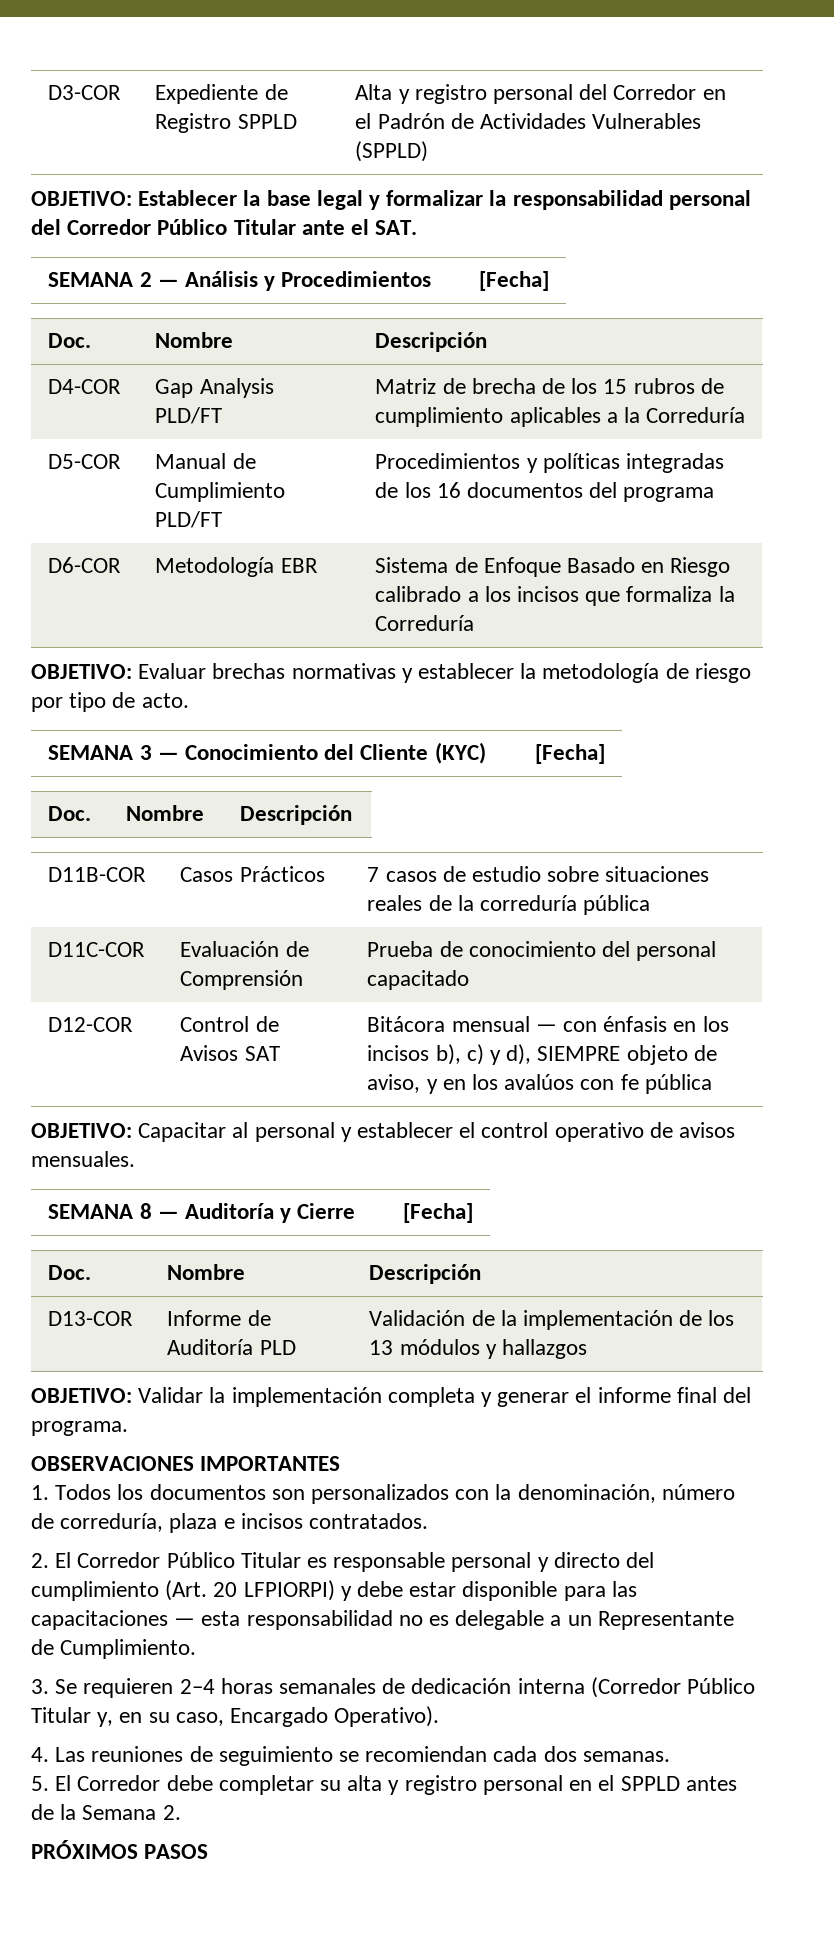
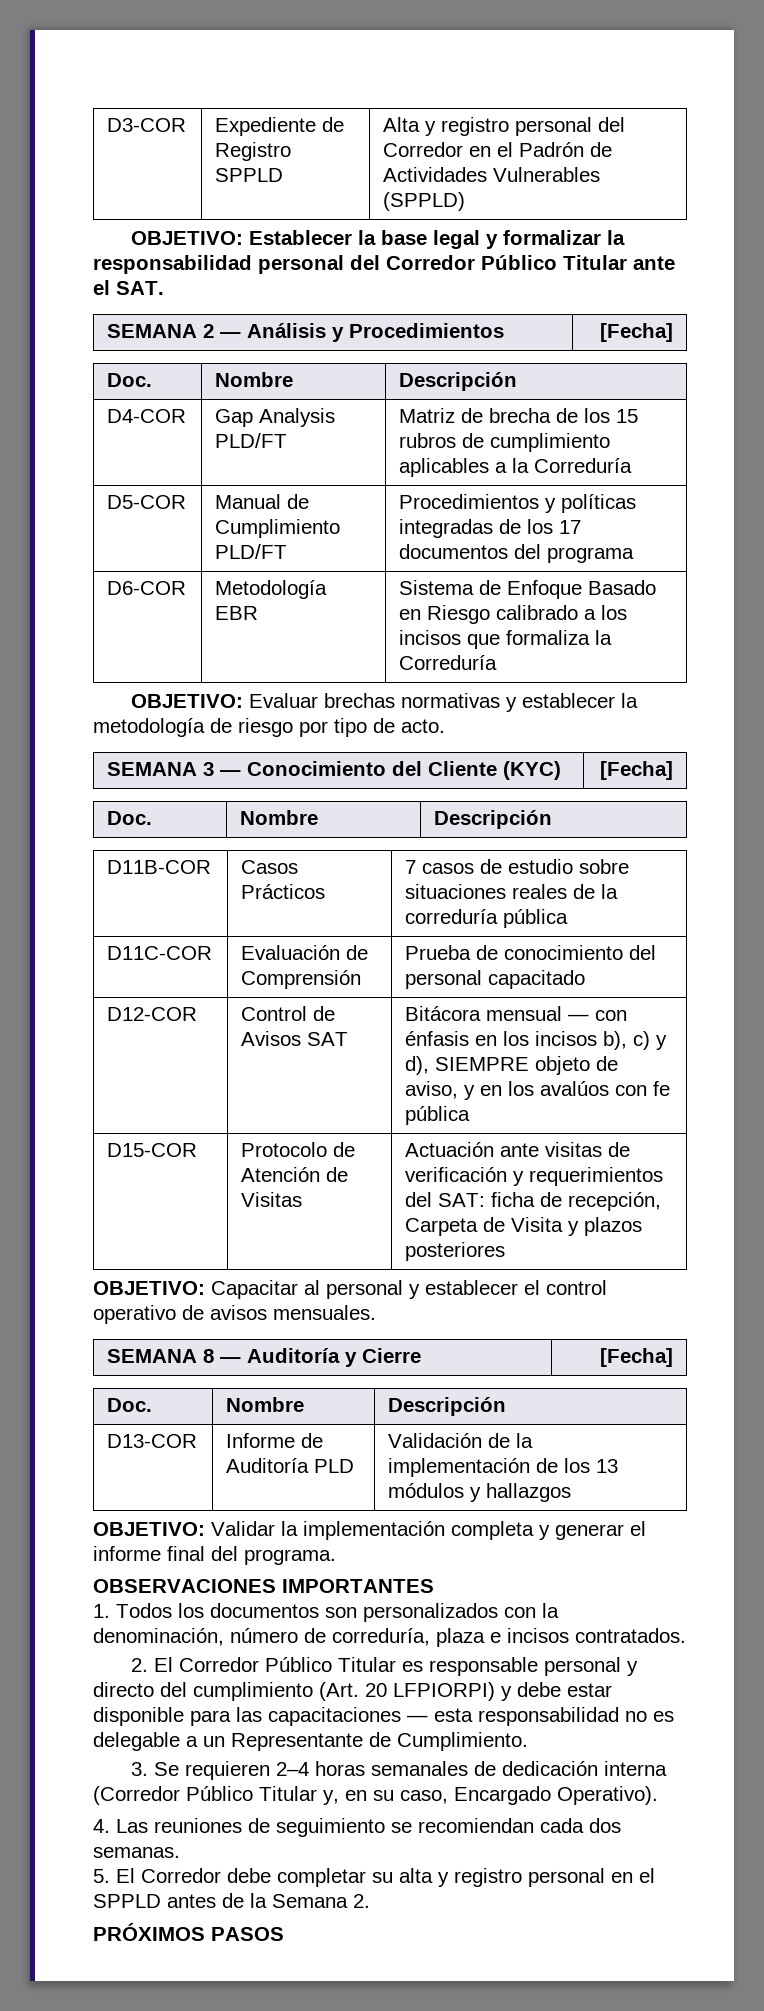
[436,482,461,498] 16 -> [559,520,582,534] 17
(712, 1084) none -> [107,1143,198,1157] [241,1142,356,1157] [241,1167,349,1182] [241,1192,303,1207] [405,1142,631,1157] [405,1167,664,1186] [405,1192,662,1211] [405,1217,643,1236] [405,1242,506,1261] // D15-COR | Protocolo de Atención de Visitas | Actuación ante visitas de verificación y requerimientos del SAT: ficha de recepción, Carpeta de Visita y plazos posteriores

